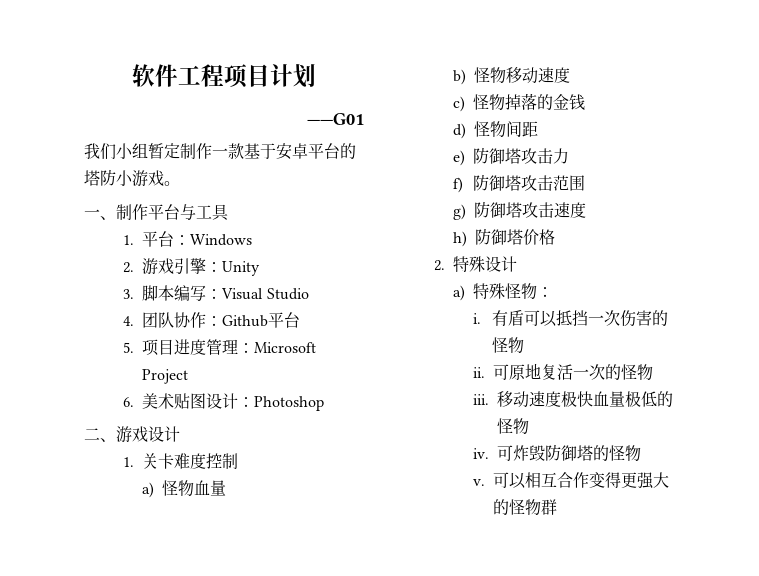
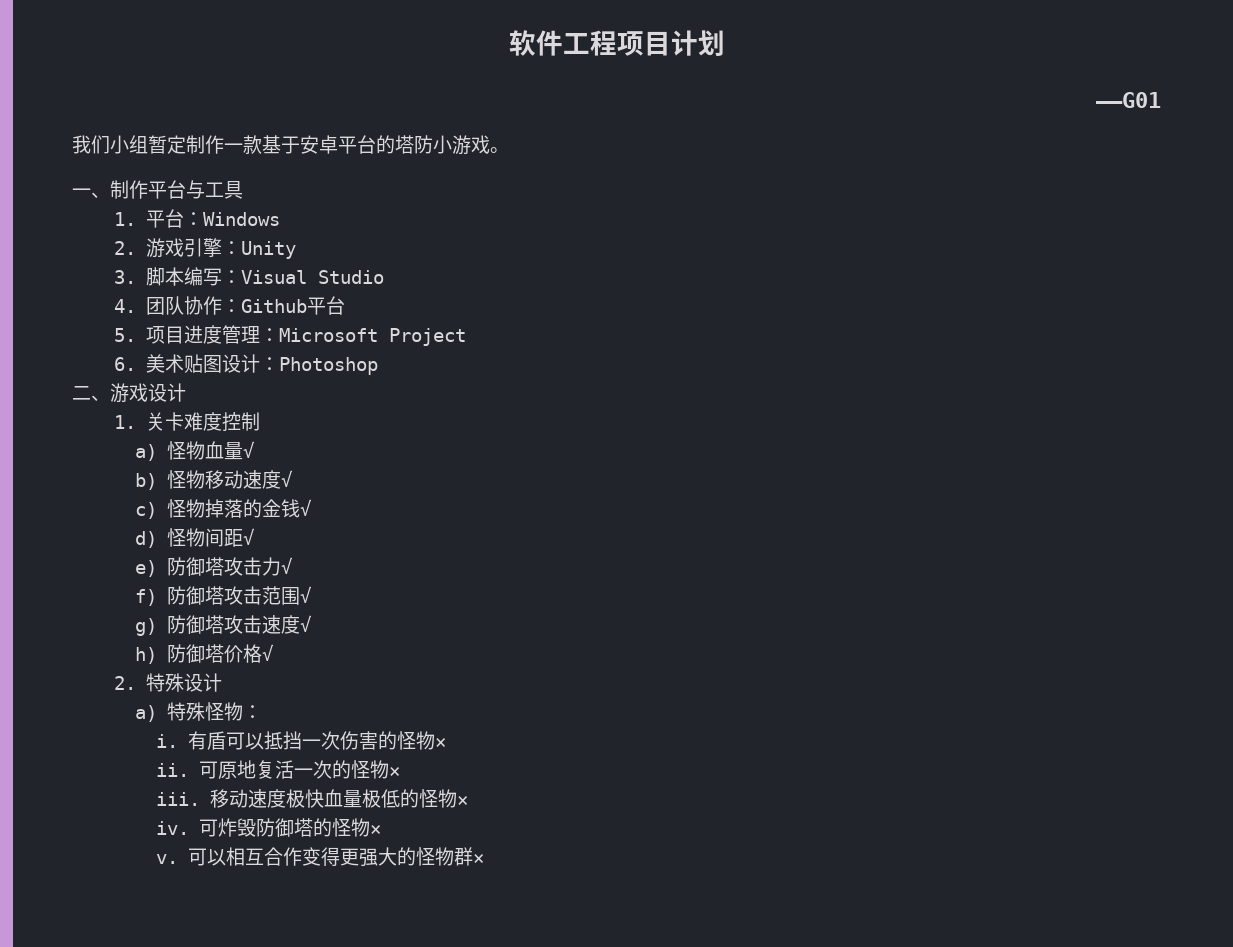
(227, 488) none -> [242,441,254,458] √
(571, 75) none -> [280,470,292,487] √
(586, 102) none -> [299,499,311,516] √
(539, 129) none -> [242,528,254,545] √
(570, 156) none -> [280,557,292,574] √
(585, 183) none -> [299,586,311,603] √
(587, 210) none -> [299,615,311,632] √
(556, 237) none -> [261,644,273,661] √
(525, 345) none -> [434,738,446,748] ×
(653, 372) none -> [388,767,400,777] ×
(529, 426) none -> [456,796,468,806] ×
(641, 453) none -> [369,825,381,835] ×
(557, 507) none -> [472,854,484,864] ×

